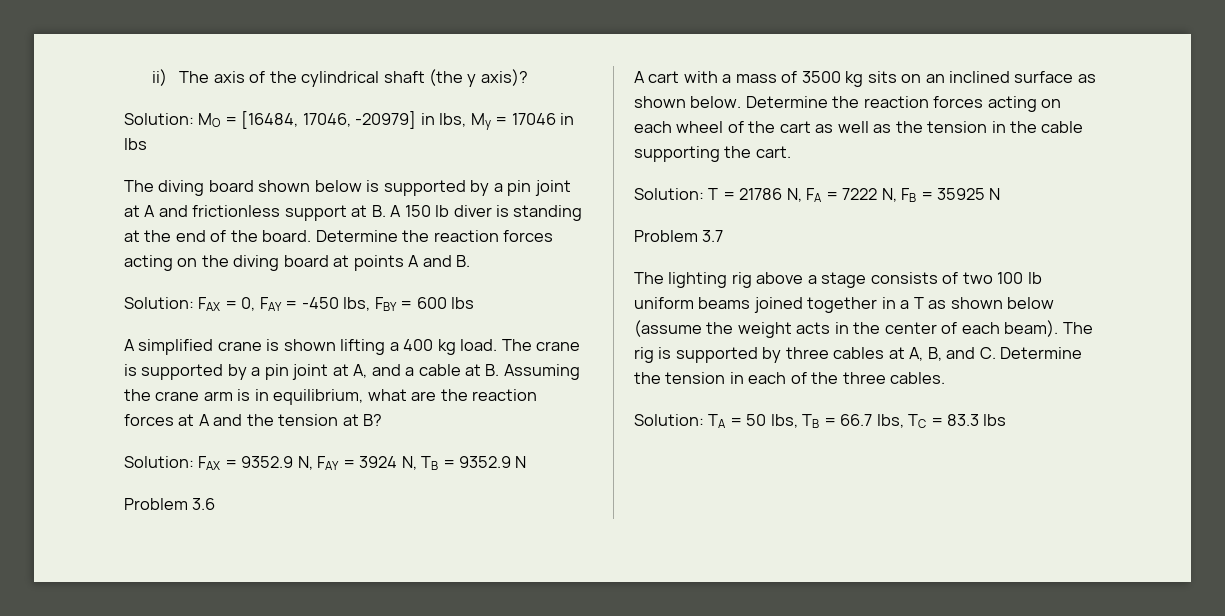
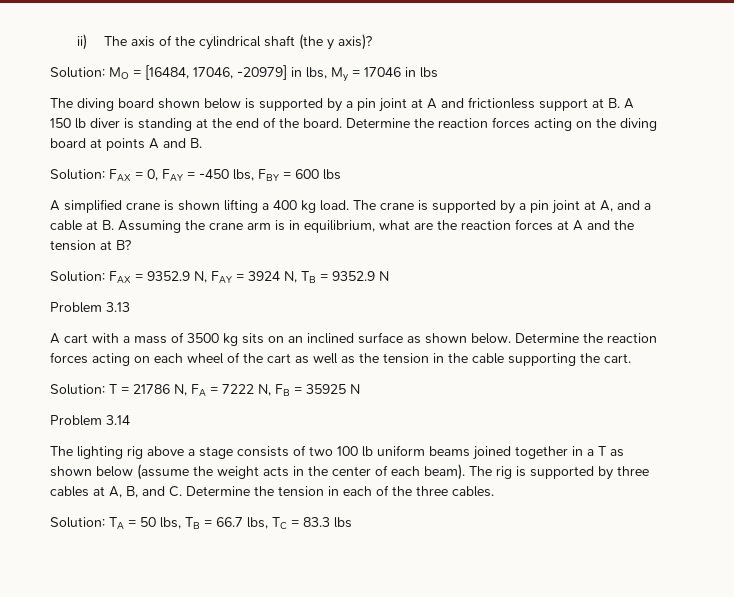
[192,498,216,510] 3.6 -> [106,302,130,312] 3.13
[702,230,724,242] 3.7 -> [106,415,130,425] 3.14

